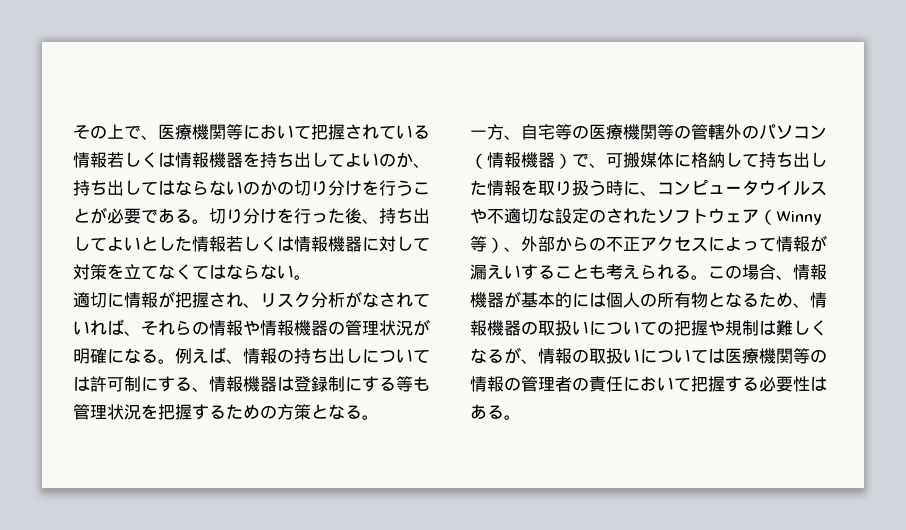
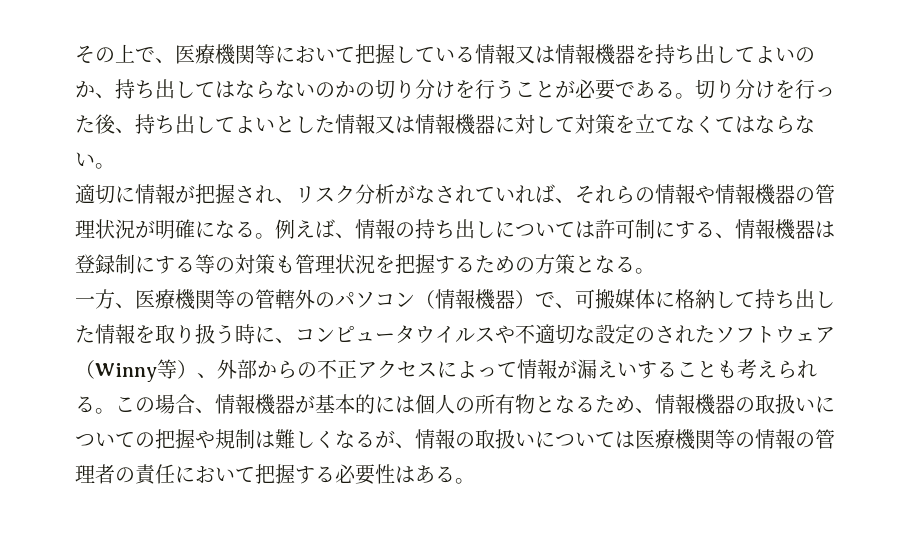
[345,124,379,139] され -> [395,46,415,63] し
[107,152,158,168] 若しく -> [515,45,535,64] 又
[226,236,277,252] 若しく -> [375,115,395,134] 又
(413, 384) none -> [215,254,275,274] の対策
[521,124,589,140] 自宅等の -> (135, 305) none

